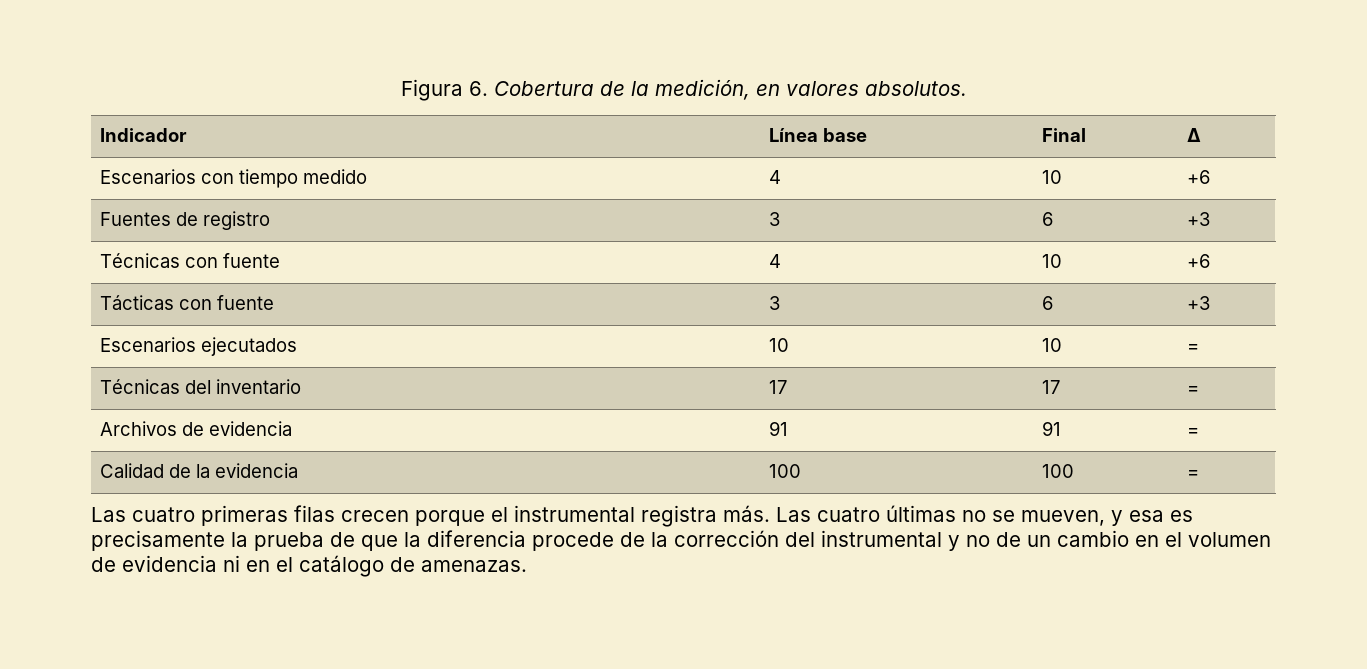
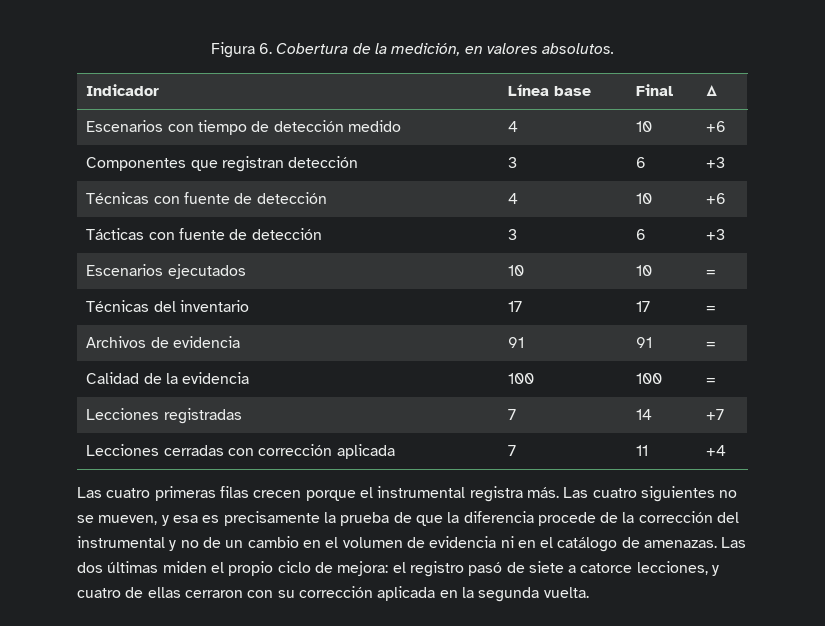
(298, 178) none -> [251,120,344,132] de detección
[99,211,270,230] Fuentes de registro -> [86,156,359,172] Componentes que registran detección
(280, 260) none -> [234,192,327,204] de detección
(274, 302) none -> [229,228,322,240] de detección
(1199, 474) none -> [86,408,242,424] [508,409,517,420] [636,409,653,420] [706,409,725,420] [86,444,395,459] [508,445,517,456] [636,445,649,456] [706,445,727,456] // Lecciones registradas | 7 | 14 | +7 // Lecciones cerradas con corrección aplicada | 7 | 11 | +4
[886,505,956,522] últimas -> [640,486,715,502] siguientes
(527, 566) none -> [721,537,747,548] [77,561,720,577] [77,586,589,602] Las dos últimas miden el propio ciclo de mejora: el registro pasó de siete a catorce lecciones, y cuatro de ellas cerraron con su corrección aplicada en la segunda vuelta.

